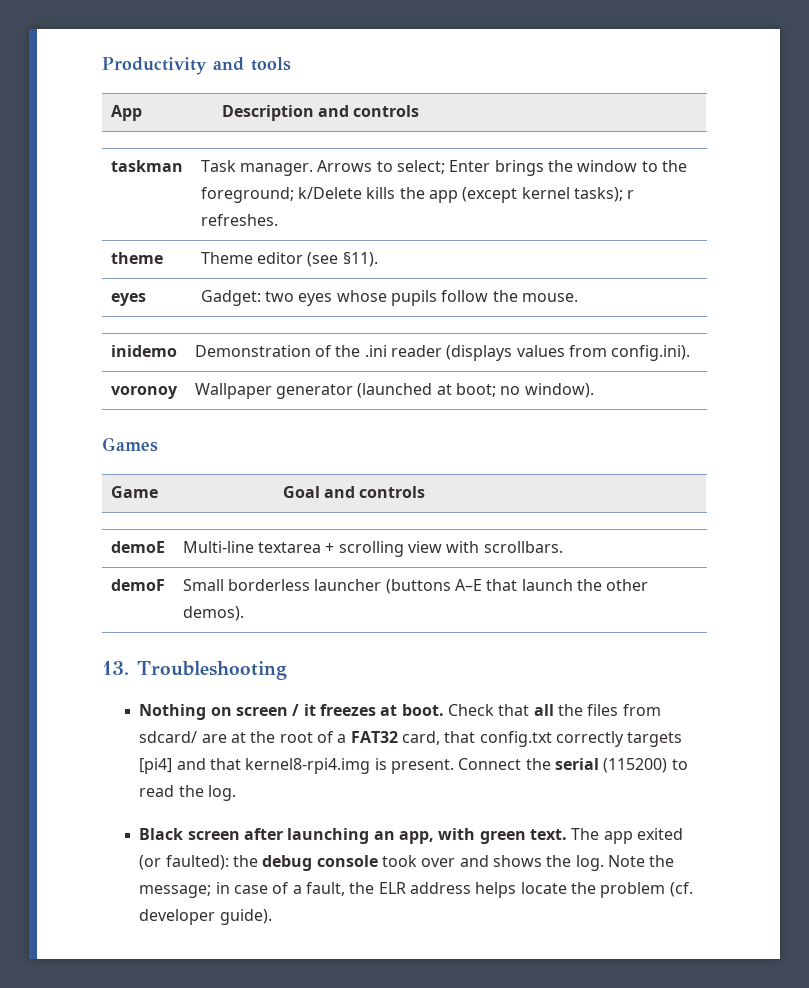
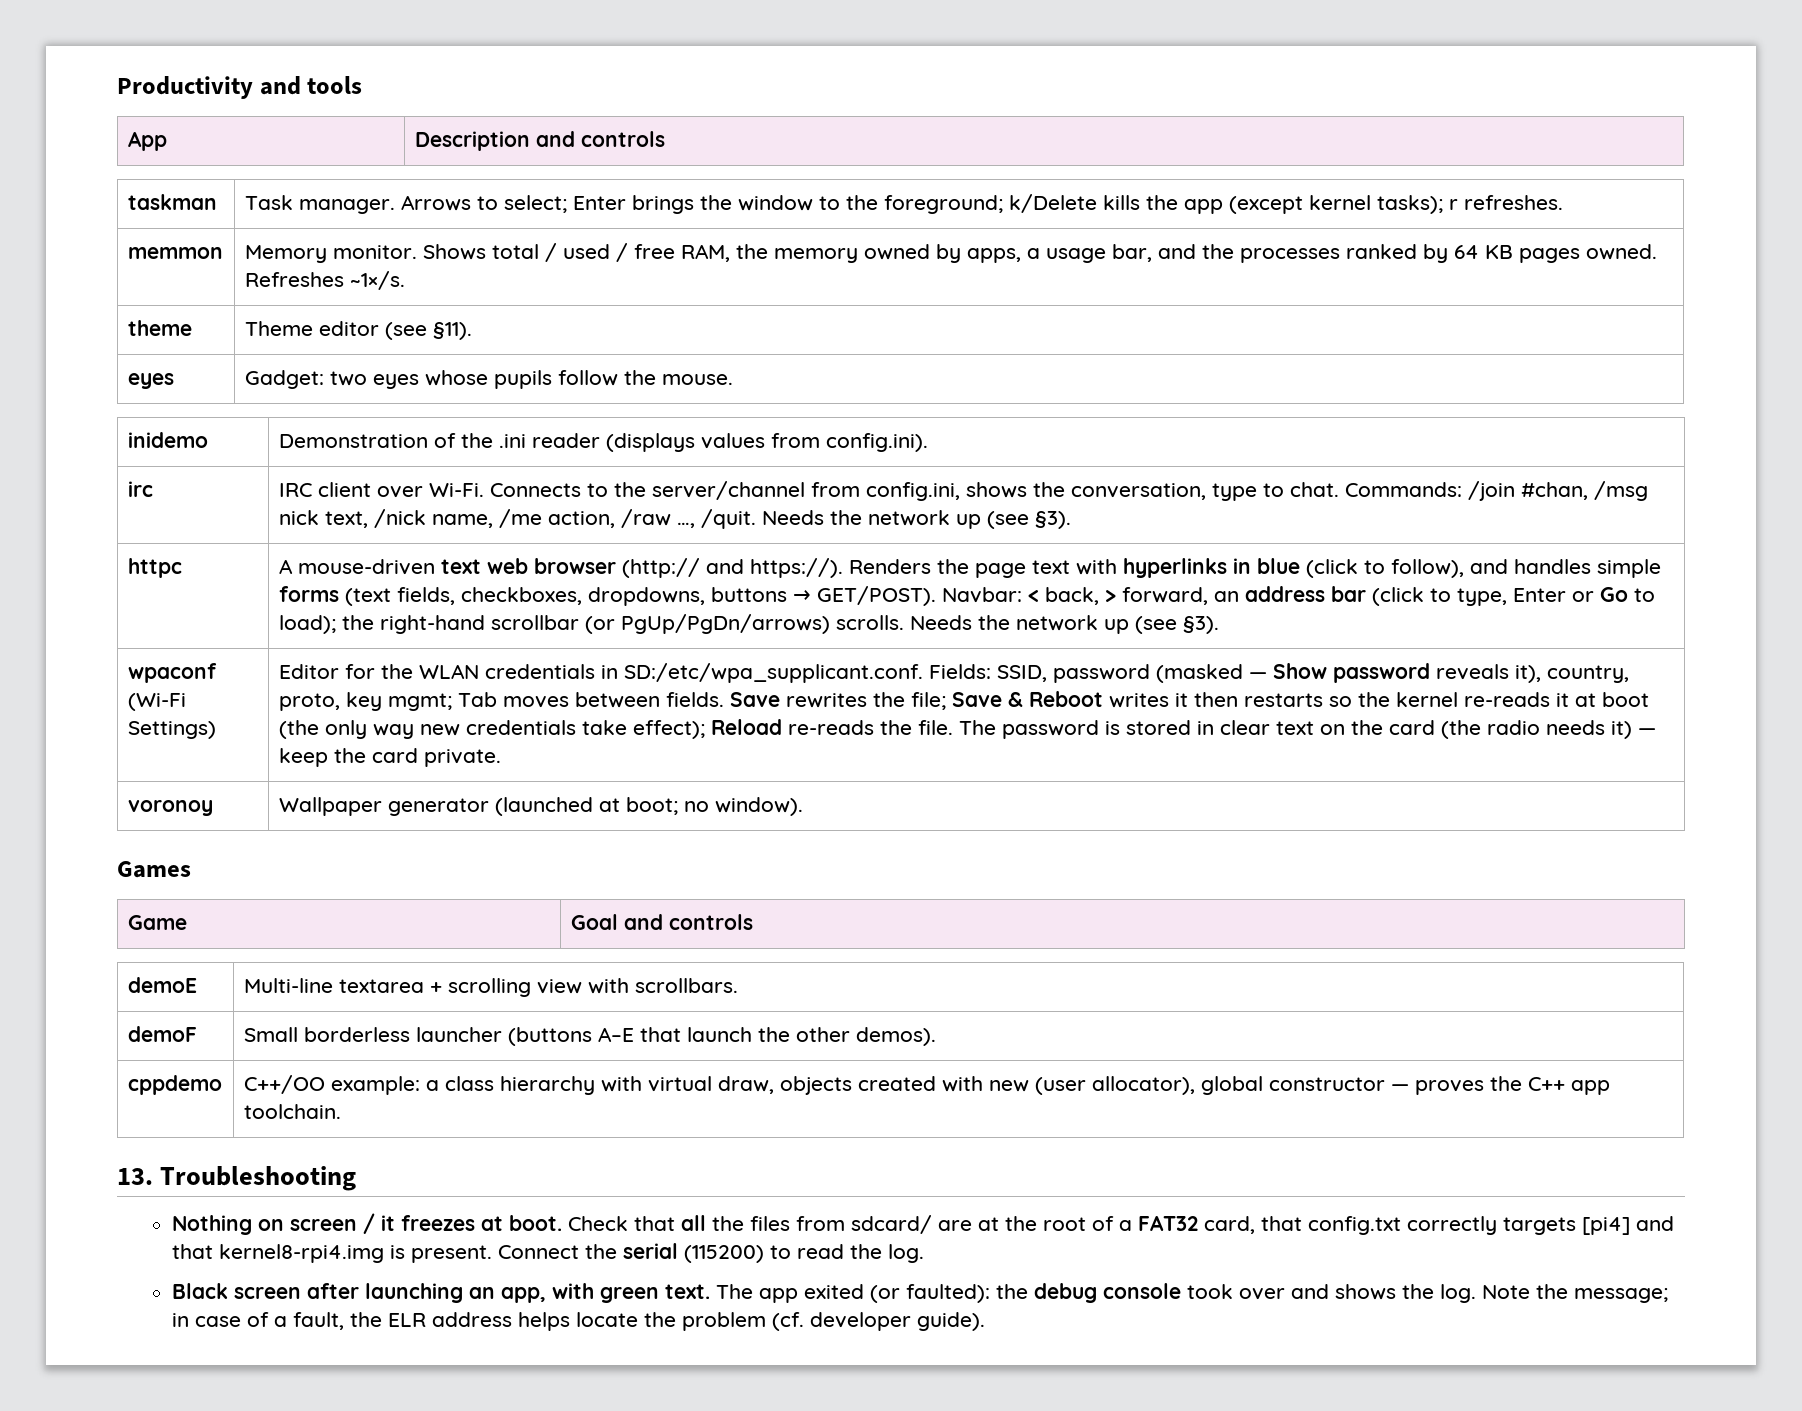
(278, 220) none -> [127,247,223,259] [244,243,1657,263] [244,271,405,290] // memmon | Memory monitor. Shows total / used / free RAM, the memory owned by apps, a usage bar, and the processes ranked by 64 KB pages owned. Refreshes ~1×/s.
(691, 353) none -> [127,481,153,497] [278,481,1648,501] [278,509,1071,529] [127,558,182,578] [278,558,1661,578] [278,586,1655,606] [278,614,1219,634] [127,663,217,683] [127,693,186,711] [127,721,216,739] [278,663,1629,683] [278,691,1649,711] [278,719,1656,739] [278,748,501,767] // irc | IRC client over Wi-Fi. Connects to the server/channel from config.ini, shows the conversation, type to chat. Commands: /join #chan, /msg nick text, /nick name, /me action, /raw …, /quit. Needs the network up (see §3). // httpc | A mouse-driven text web browser (http:// and https://). Renders the page text with hyperlinks in blue (click to follow), and handles simple forms (text fields, checkboxes, dropdowns, buttons → GET/POST). Navbar: < back, > forward, an address bar (click to type, Enter or Go to load); the right-hand scrollbar (or PgUp/PgDn/arrows) scrolls. Needs the network up (see §3). // wpaconf (Wi-Fi Settings) | Editor for the WLAN credentials in SD:/etc/wpa_supplicant.conf. Fields: SSID, password (masked — Show password reveals it), country, proto, key mgmt; Tab moves between fields. Save rewrites the file; Save & Reboot writes it then restarts so the kernel re-reads it at boot (the only way new credentials take effect); Reload re-reads the file. The password is stored in clear text on the card (the radio needs it) — keep the card private.
(244, 613) none -> [127,1075,222,1095] [243,1075,1610,1095] [243,1104,341,1119] // cppdemo | C++/OO example: a class hierarchy with virtual draw, objects created with new (user allocator), global constructor — proves the C++ app toolchain.

